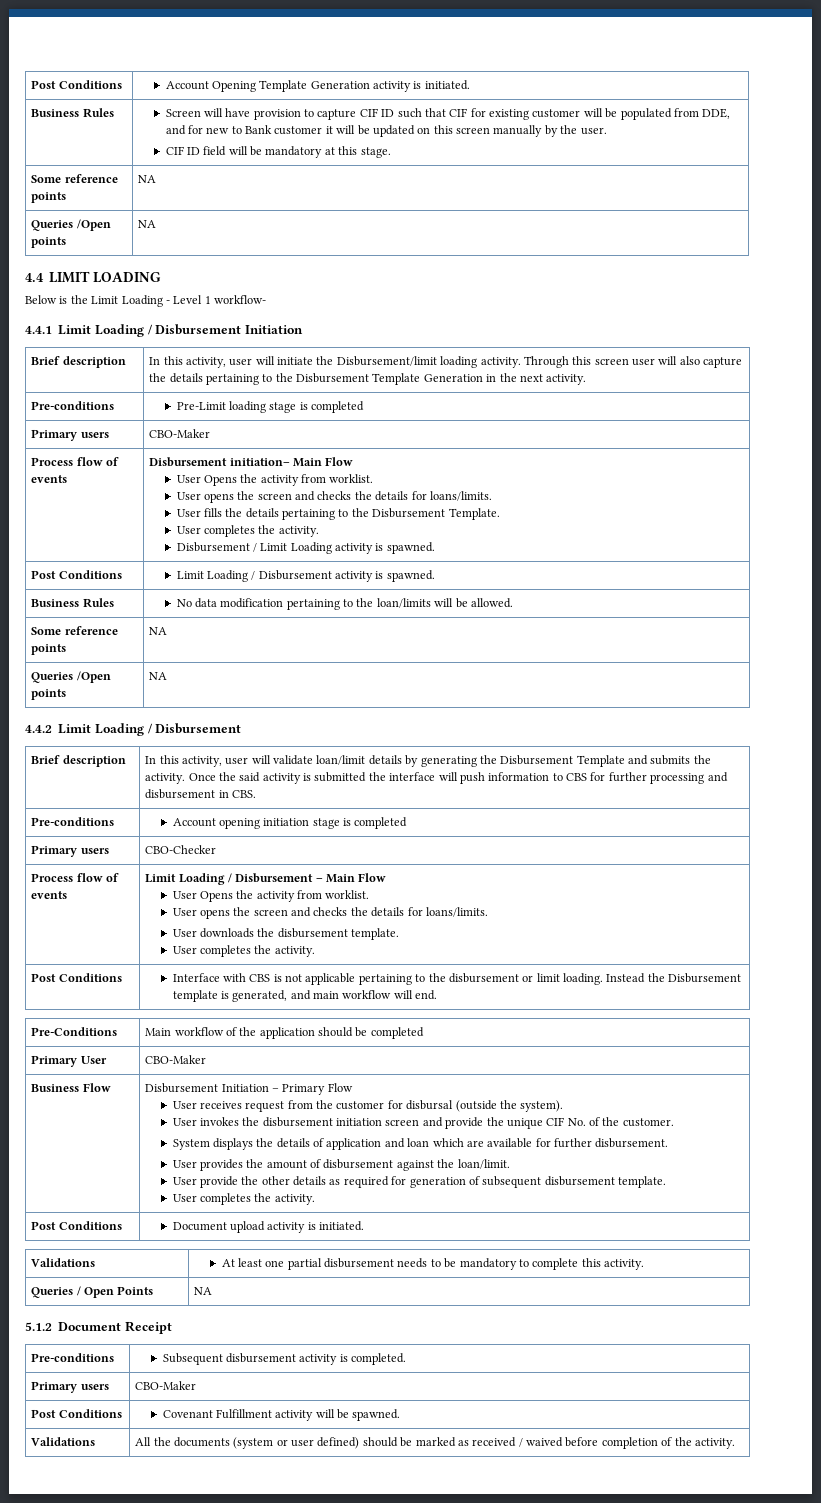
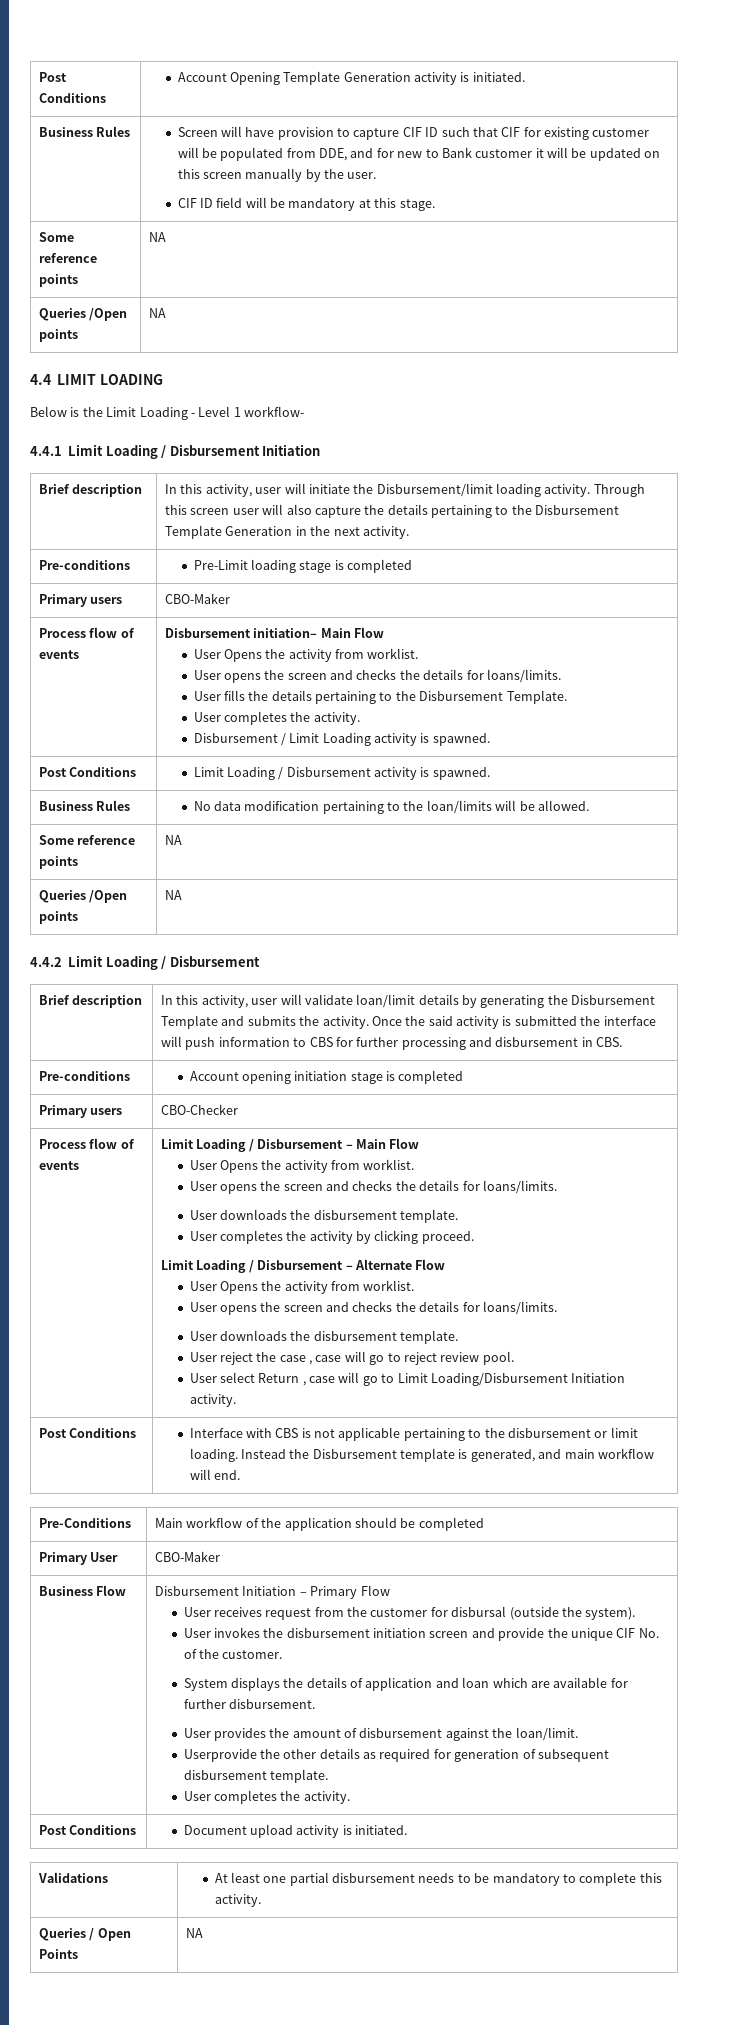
(272, 949) none -> [309,1230,474,1244] [161,1259,446,1273] [189,1280,415,1294] [189,1301,557,1315] [189,1330,459,1344] [189,1351,514,1365] [189,1372,626,1386] activity by clicking proceed. // Limit Loading / Disbursement – Alternate Flow // User Opens the activity from worklist. // User opens the screen and checks the details for loans/limits. // User downloads the disbursement template. // User reject the case , case will go to reject review pool. // User select Return , case will go to Limit Loading/Disbursement Initiation
[172,1176,238,1188] User provide -> [183,1749,257,1762] Userprovide
[25,1321,172,1334] [31,1353,115,1362] [162,1353,407,1365] [31,1381,109,1393] [135,1381,197,1390] [31,1409,122,1418] [162,1409,401,1421] [31,1437,96,1446] [135,1437,735,1449] // 5.1.2 Document Receipt // Pre-conditions | Subsequent disbursement activity is completed. // Primary users | CBO-Maker // Post Conditions | Covenant Fulfillment activity will be spawned. // Validations | All the documents (system or user defined) should be marked as received / waived before completion of the activity. -> (204, 1933) none

